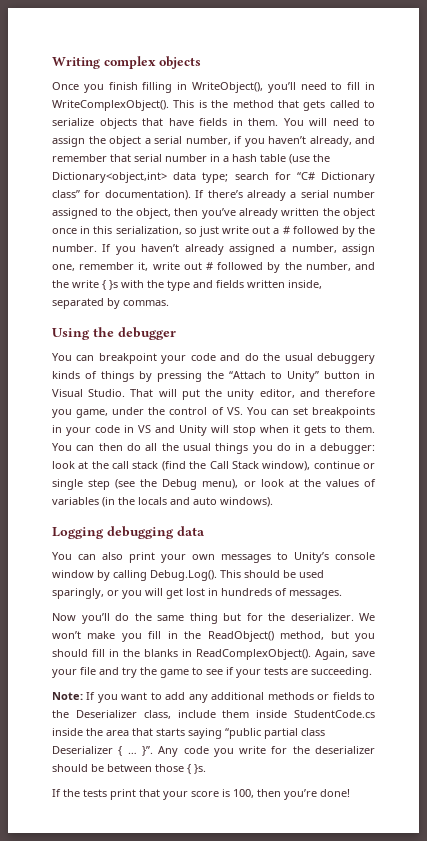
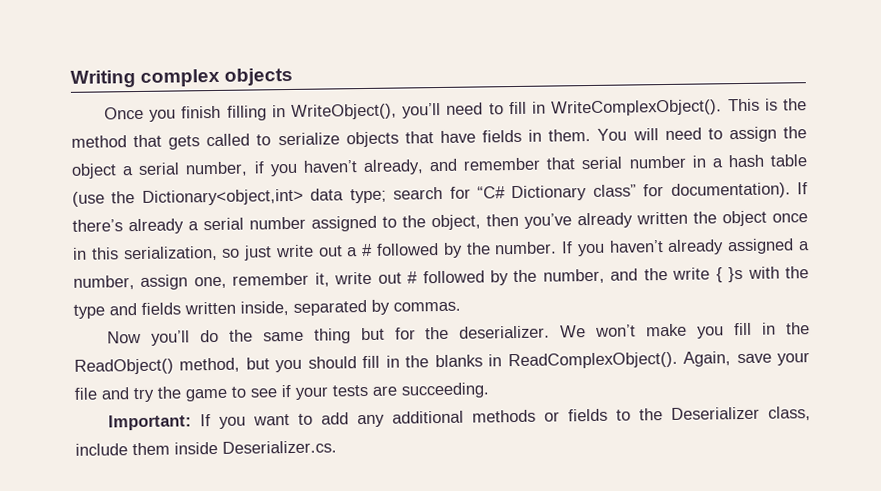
[52,327,176,340] [52,353,376,364] [52,371,375,382] [52,389,376,400] [52,407,375,418] [52,425,375,436] [52,443,375,454] [52,461,376,471] [52,479,376,490] [52,497,273,507] [52,526,205,539] [52,552,375,563] [52,570,324,581] [52,588,342,599] // Using the debugger // You can breakpoint your code and do the usual debuggery kinds of things by pressing the “Attach to Unity” button in Visual Studio. That will put the unity editor, and therefore you game, under the control of VS. You can set breakpoints in your code in VS and Unity will stop when it gets to them. You can then do all the usual things you do in a debugger: look at the call stack (find the Call Stack window), continue or single step (see the Debug menu), or look at the values of variables (in the locals and auto windows). // Logging debugging data // You can also print your own messages to Unity’s console window by calling Debug.Log(). This should be used sparingly, or you will get lost in hundreds of messages. -> (461, 306) none
[52,692,83,700] Note: -> [107,414,192,431] Important:
[294,710,375,718] [52,728,325,739] [52,746,376,757] [52,764,206,774] [52,789,350,800] StudentCode.cs inside the area that starts saying “public partial class Deserializer { … }”. Any code you write for the deserializer should be between those { }s. // If the tests print that your score is 100, then you’re done! -> [222,440,337,454] Deserializer.cs.

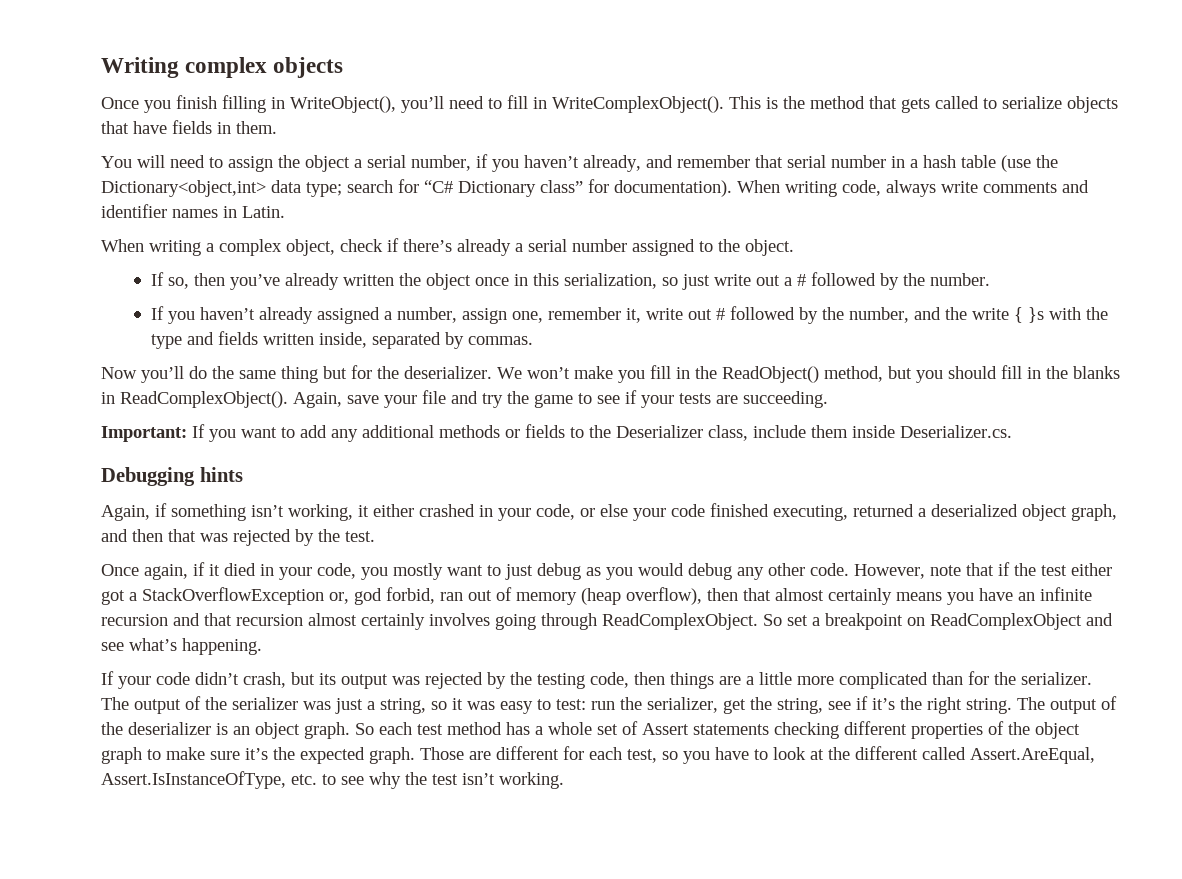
(592, 135) none -> (277, 127) //
[797,182,808,195] If -> [737,180,1089,197] [101,204,285,218] [101,238,399,256] When writing code, always write comments and identifier names in Latin. // When writing a complex object, check if
[431,214,481,231] object, -> [745,239,794,256] [150,272,189,289] object. // If so,
(558, 248) none -> (990, 279) //
(337, 447) none -> [101,467,243,486] [101,503,1117,521] [101,529,375,546] [101,562,1112,580] [101,587,1092,605] [101,613,1113,630] [101,638,262,655] [101,671,1092,689] [101,696,1117,714] [101,721,1080,739] [101,746,1095,764] [101,771,564,789] // Debugging hints // Again, if something isn’t working, it either crashed in your code, or else your code finished executing, returned a deserialized object graph, and then that was rejected by the test. // Once again, if it died in your code, you mostly want to just debug as you would debug any other code. However, note that if the test either got a StackOverflowException or, god forbid, ran out of memory (heap overflow), then that almost certainly means you have an infinite recursion and that recursion almost certainly involves going through ReadComplexObject. So set a breakpoint on ReadComplexObject and see what’s happening. // If your code didn’t crash, but its output was rejected by the testing code, then things are a little more complicated than for the serializer. The output of the serializer was just a string, so it was easy to test: run the serializer, get the string, see if it’s the right string. The output of the deserializer is an object graph. So each test method has a whole set of Assert statements checking different properties of the object graph to make sure it’s the expected graph. Those are different for each test, so you have to look at the different called Assert.AreEqual, Assert.IsInstanceOfType, etc. to see why the test isn’t working.

